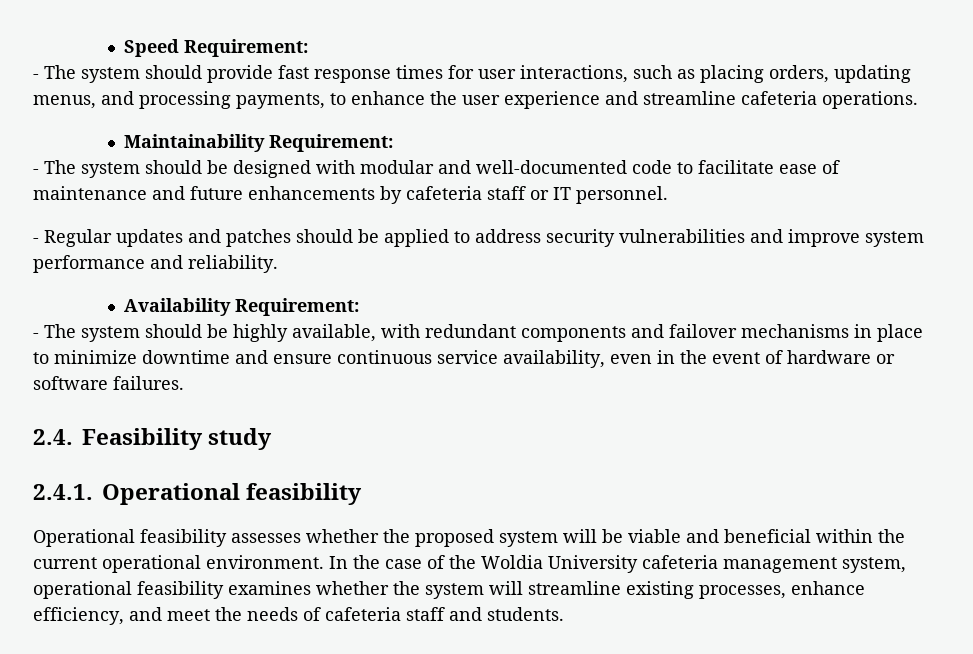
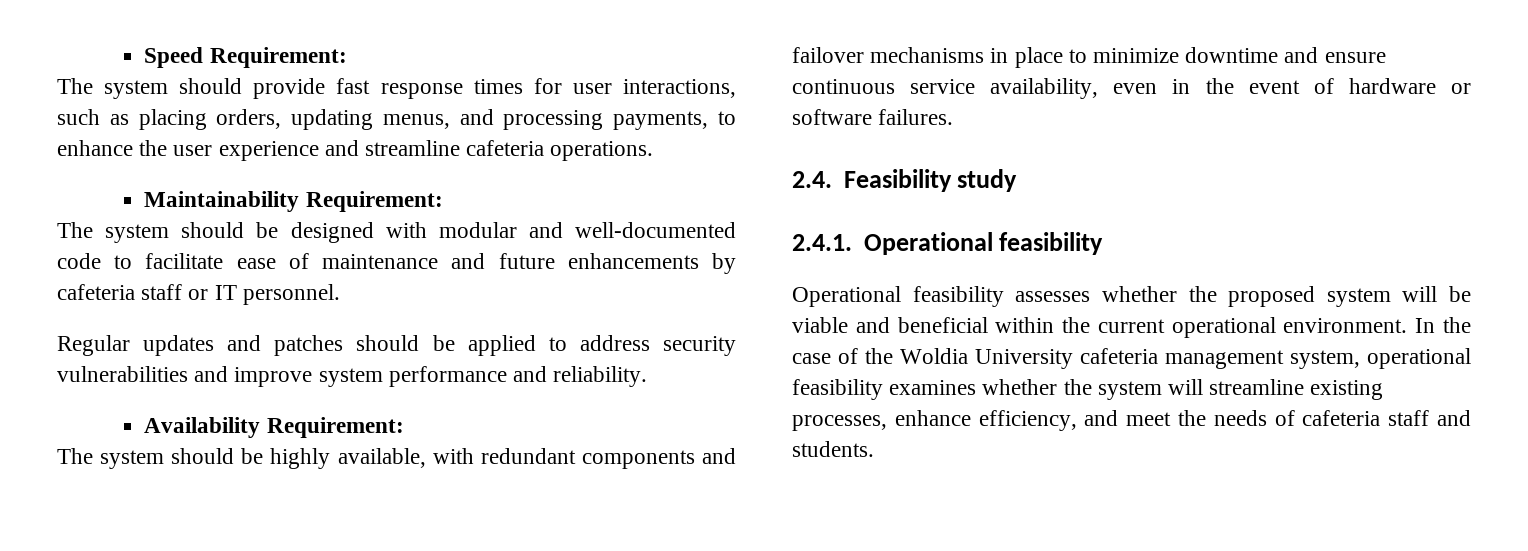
[33,74,39,79] - -> (347, 57) none
[33,169,39,174] - -> (443, 201) none
[33,238,39,243] - -> (340, 294) none
[33,333,39,338] - -> (404, 427) none

